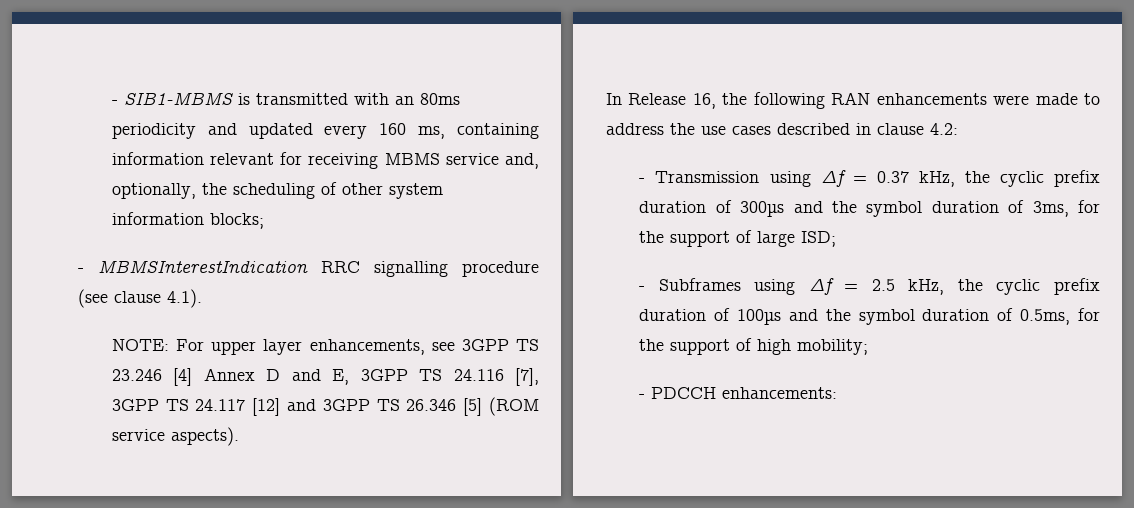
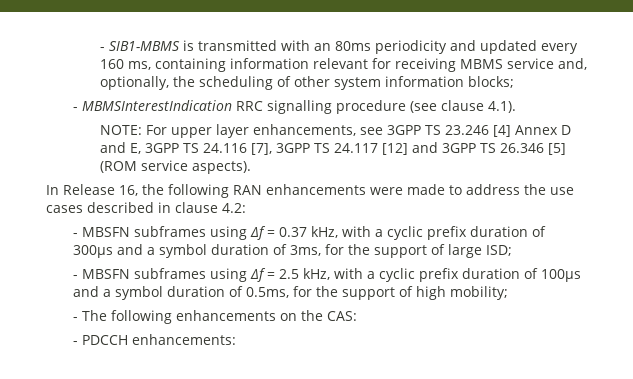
[655,171,760,183] Transmission -> [81,226,206,237] MBSFN subframes
[964,171,990,183] the -> [341,226,383,237] with a
[832,201,858,213] the -> [146,247,155,255] a
[658,278,741,291] Subframes -> [81,268,206,279] MBSFN subframes
[957,279,983,291] the -> [333,268,375,279] with a
[825,309,851,321] the -> [102,289,111,297] a
(869, 347) none -> [72,310,357,324] // - The following enhancements on the CAS:

